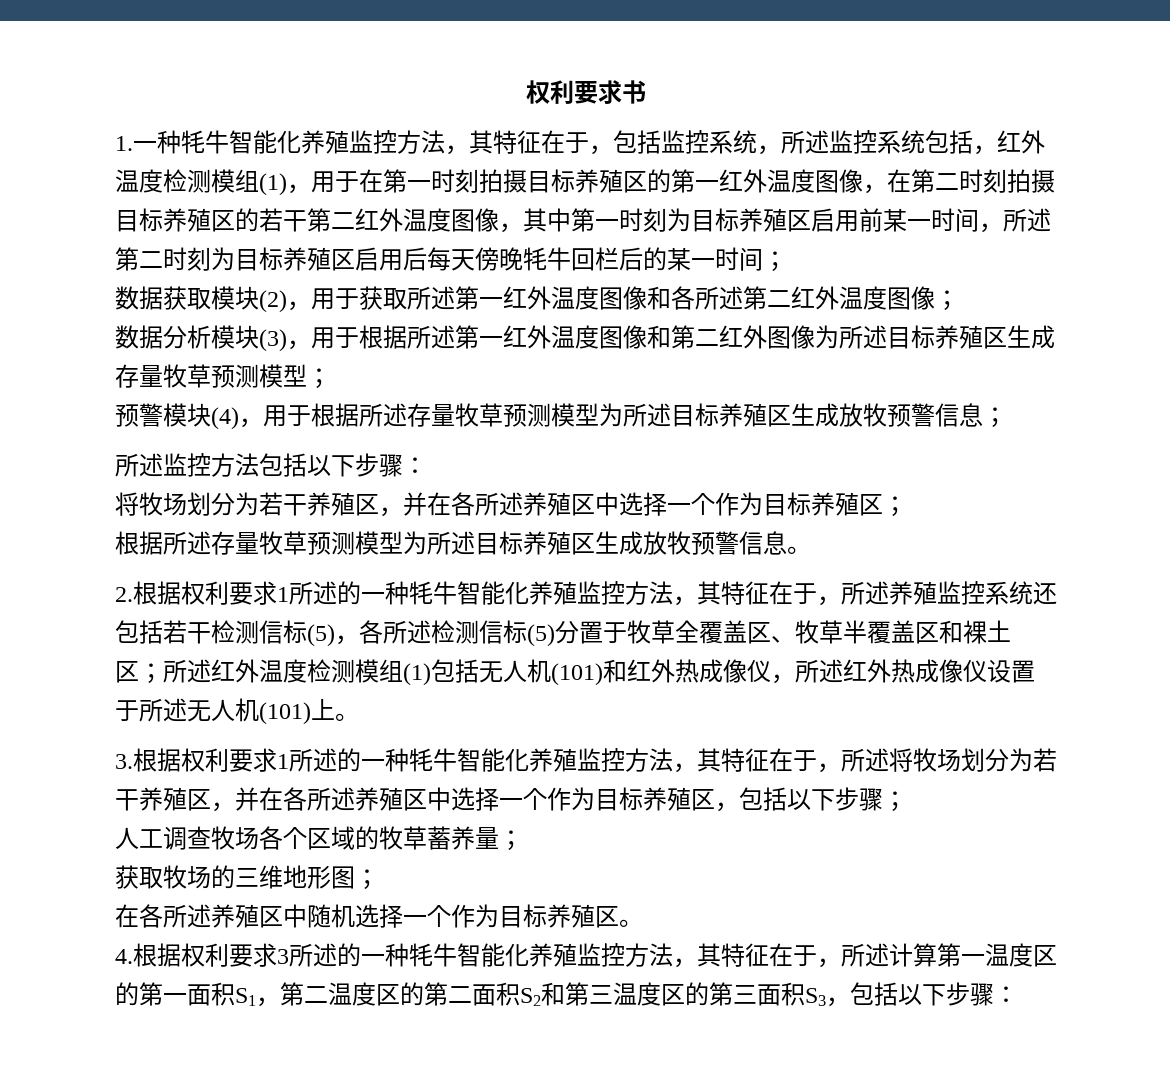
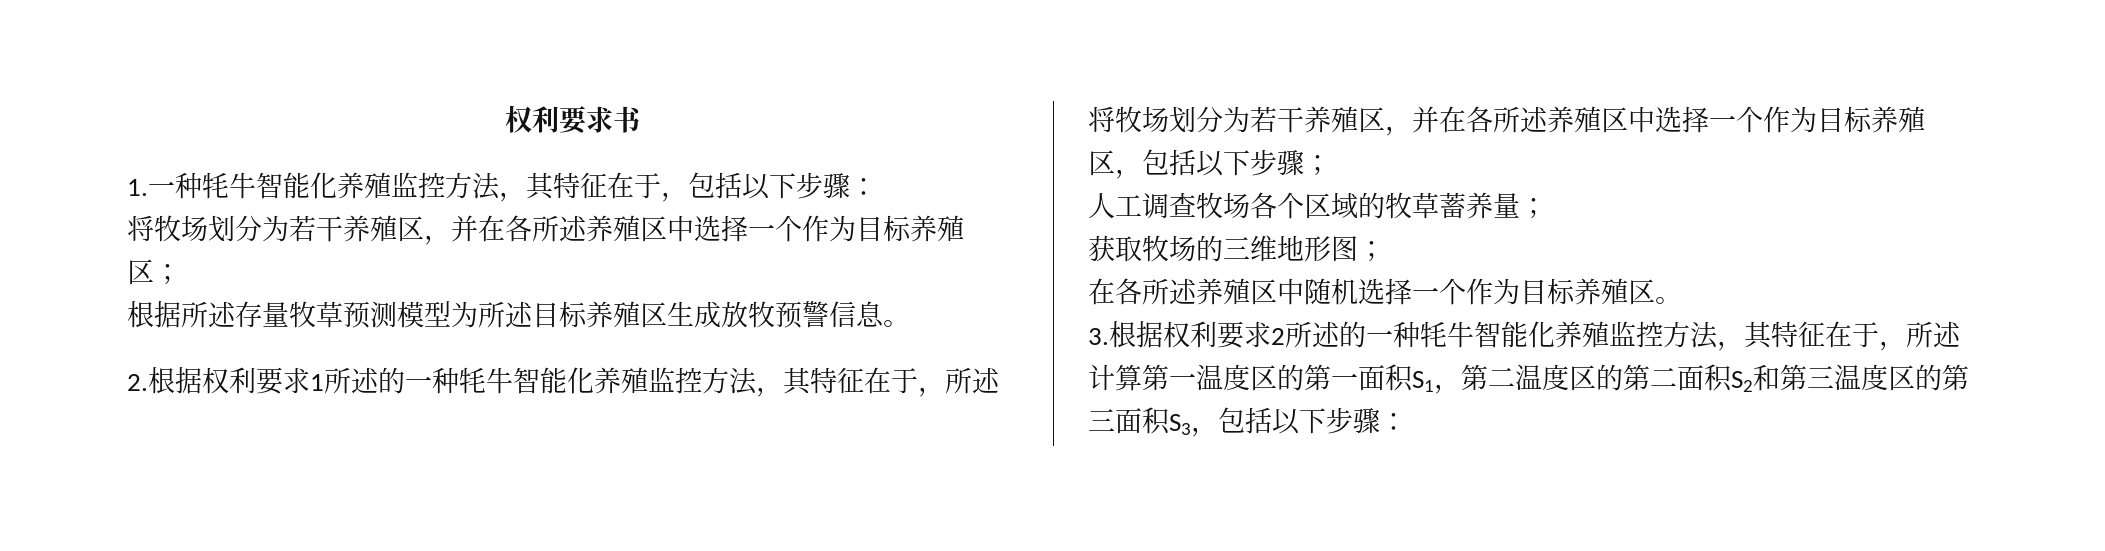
[661,130,1045,155] [115,169,1055,196] [115,208,1051,233] [115,247,787,272] [115,286,959,313] [115,325,1055,352] [115,364,331,389] [115,403,1007,430] [115,453,307,477] 监控系统，所述监控系统包括，红外温度检测模组(1)，用于在第一时刻拍摄目标养殖区的第一红外温度图像，在第二时刻拍摄目标养殖区的若干第二红外温度图像，其中第一时刻为目标养殖区启用前某一时间，所述第二时刻为目标养殖区启用后每天傍晚牦牛回栏后的某一时间； // 数据获取模块(2)，用于获取所述第一红外温度图像和各所述第二红外温度图像； // 数据分析模块(3)，用于根据所述第一红外温度图像和第二红外图像为所述目标养殖区生成存量牧草预测模型； // 预警模块(4)，用于根据所述存量牧草预测模型为所述目标养殖区生成放牧预警信息； // 所述监控方法包括 -> (742, 185) none
[889,581,1057,605] [115,620,1011,647] [115,659,1035,686] [115,698,359,725] [115,748,889,773] 养殖监控系统还包括若干检测信标(5)，各所述检测信标(5)分置于牧草全覆盖区、牧草半覆盖区和裸土区；所述红外温度检测模组(1)包括无人机(101)和红外热成像仪，所述红外热成像仪设置于所述无人机(101)上。 // 3.根据权利要求1所述的一种牦牛智能化养殖监控方法，其特征在于，所述 -> (1000, 380) none
[115,943,289,967] 4.根据权利要求3 -> [1088,321,1285,349] 3.根据权利要求2

